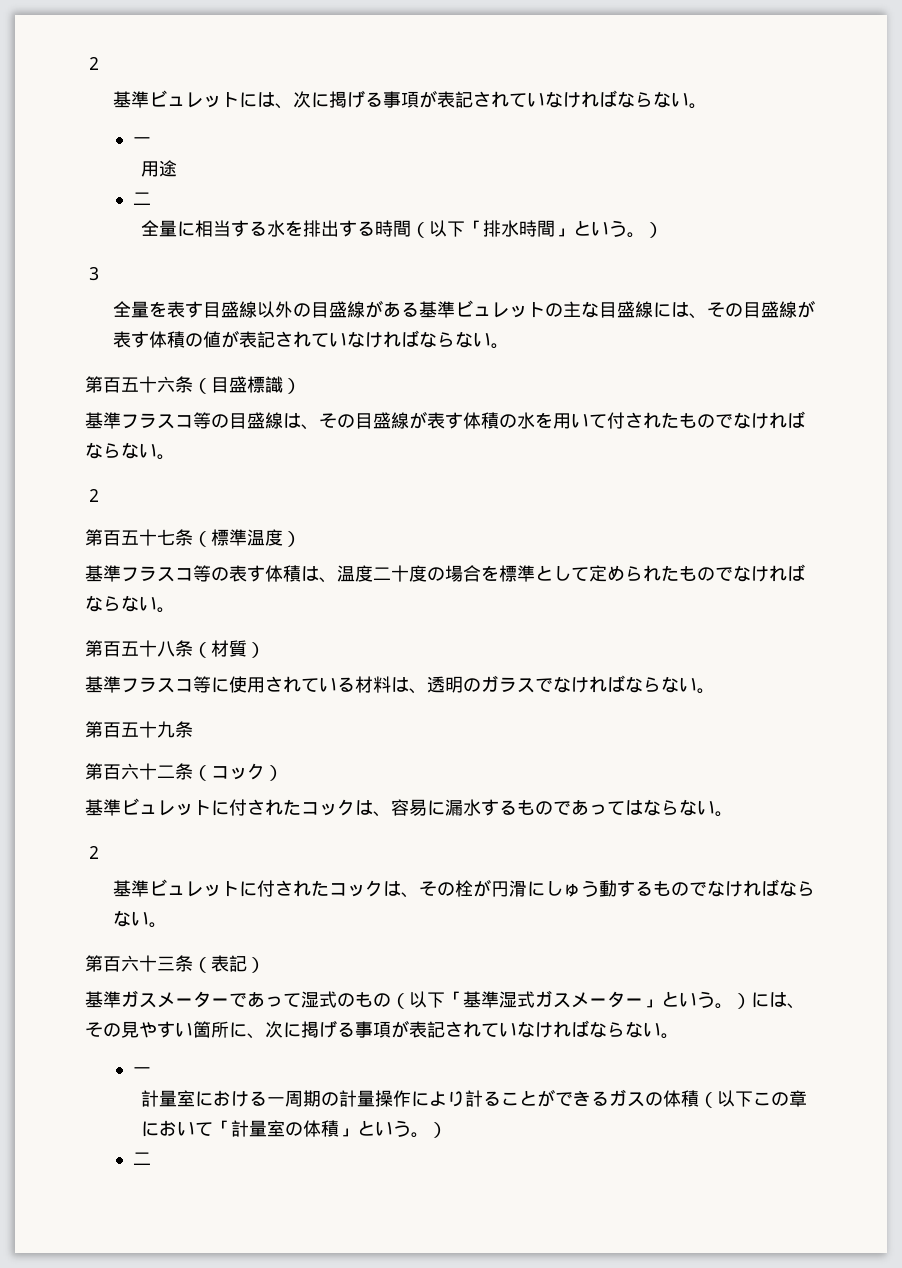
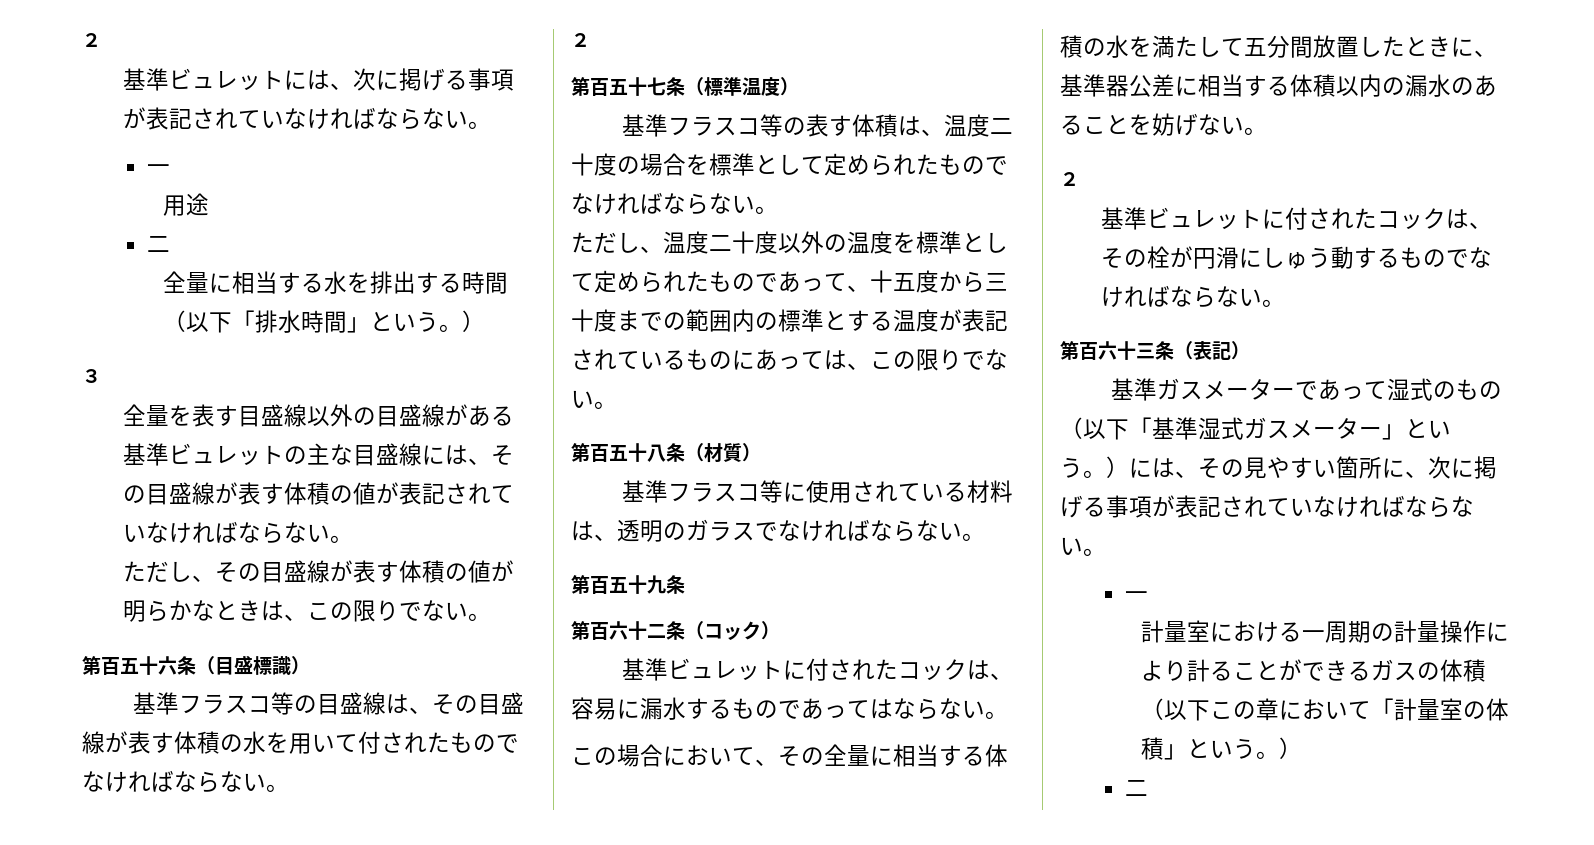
(509, 346) none -> [122,560,514,583] [122,600,491,622] // ただし、その目盛線が表す体積の値が明らかなときは、この限りでない。
(175, 610) none -> [571,231,1008,254] [571,270,1008,293] [571,309,1008,332] [571,349,1008,371] [571,390,617,409] // ただし、温度二十度以外の温度を標準として定められたものであって、十五度から三十度までの範囲内の標準とする温度が表記されているものにあっては、この限りでない。
(733, 814) none -> [571,744,1008,767] [1060,35,1497,58] [1060,74,1497,97] [1060,113,1267,136] // この場合において、その全量に相当する体積の水を満たして五分間放置したときに、基準器公差に相当する体積以内の漏水のあることを妨げない。

